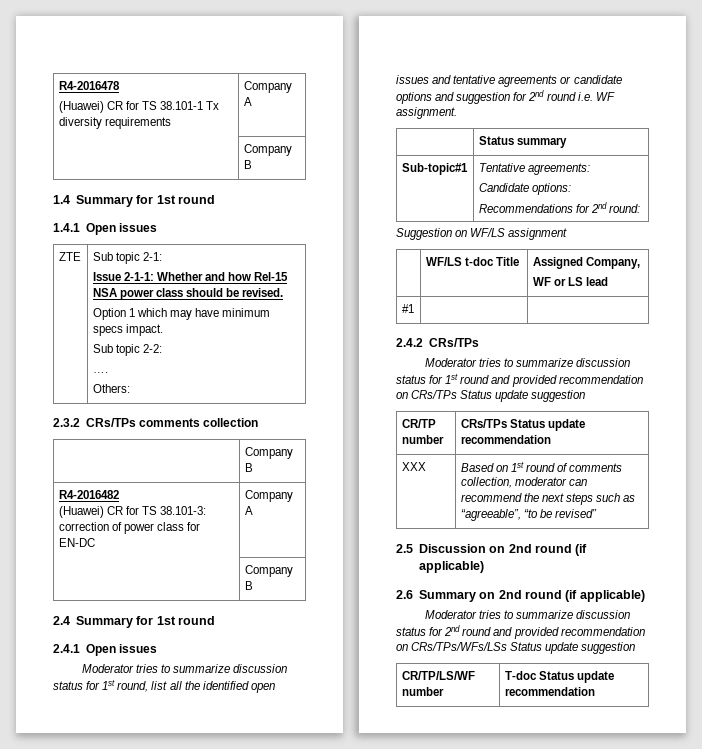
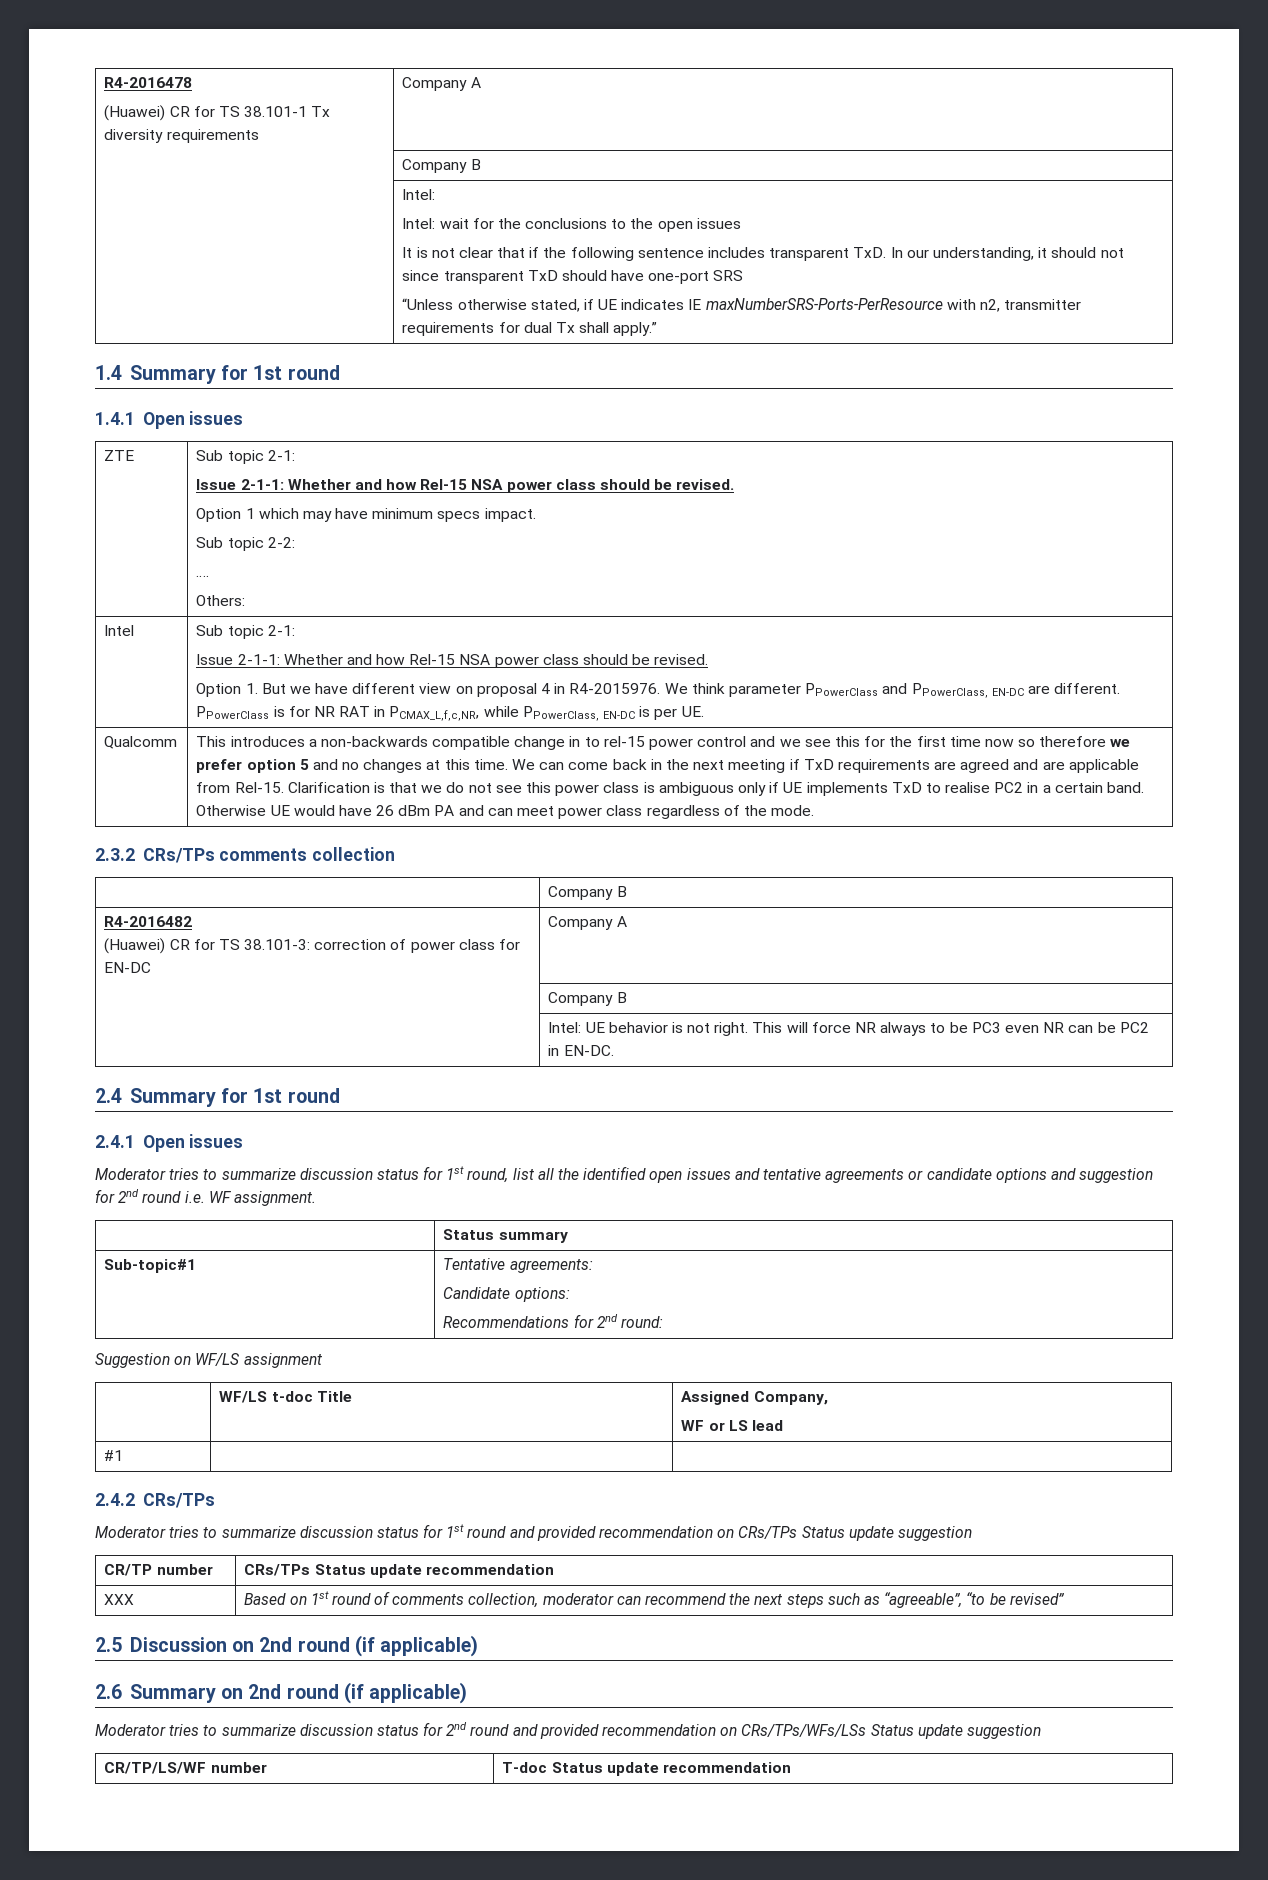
(252, 164) none -> [402,189,436,200] [402,218,741,232] [402,247,1124,261] [402,270,744,284] [402,298,1082,312] [402,322,658,336] // | Intel: // Intel: wait for the conclusions to the open issues // It is not clear that if the following sentence includes transparent TxD. In our understanding, it should not since transparent TxD should have one-port SRS // “Unless otherwise stated, if UE indicates IE maxNumberSRS-Ports-PerResource with n2, transmitter requirements for dual Tx shall apply.”
(130, 388) none -> [104,625,135,636] [196,625,295,639] [196,654,709,668] [196,683,1121,698] [196,706,704,721] [104,736,178,749] [196,736,1131,750] [196,759,1139,773] [196,782,1144,796] [196,805,815,819] // Intel | Sub topic 2-1: // Issue 2-1-1: Whether and how Rel-15 NSA power class should be revised. // Option 1. But we have different view on proposal 4 in R4-2015976. We think parameter PPowerClass and PPowerClass, EN-DC are different. PPowerClass is for NR RAT in PCMAX_L,f,c,NR, while PPowerClass, EN-DC is per UE. // Qualcomm | This introduces a non-backwards compatible change in to rel-15 power control and we see this for the first time now so therefore we prefer option 5 and no changes at this time. We can come back in the next meeting if TxD requirements are agreed and are applicable from Rel-15. Clarification is that we do not see this power class is ambiguous only if UE implements TxD to realise PC2 in a certain band. Otherwise UE would have 26 dBm PA and can meet power class regardless of the mode.
(253, 585) none -> [548,1022,1149,1036] [548,1045,614,1056] // | Intel: UE behavior is not right. This will force NR always to be PC3 even NR can be PC2 in EN-DC.

